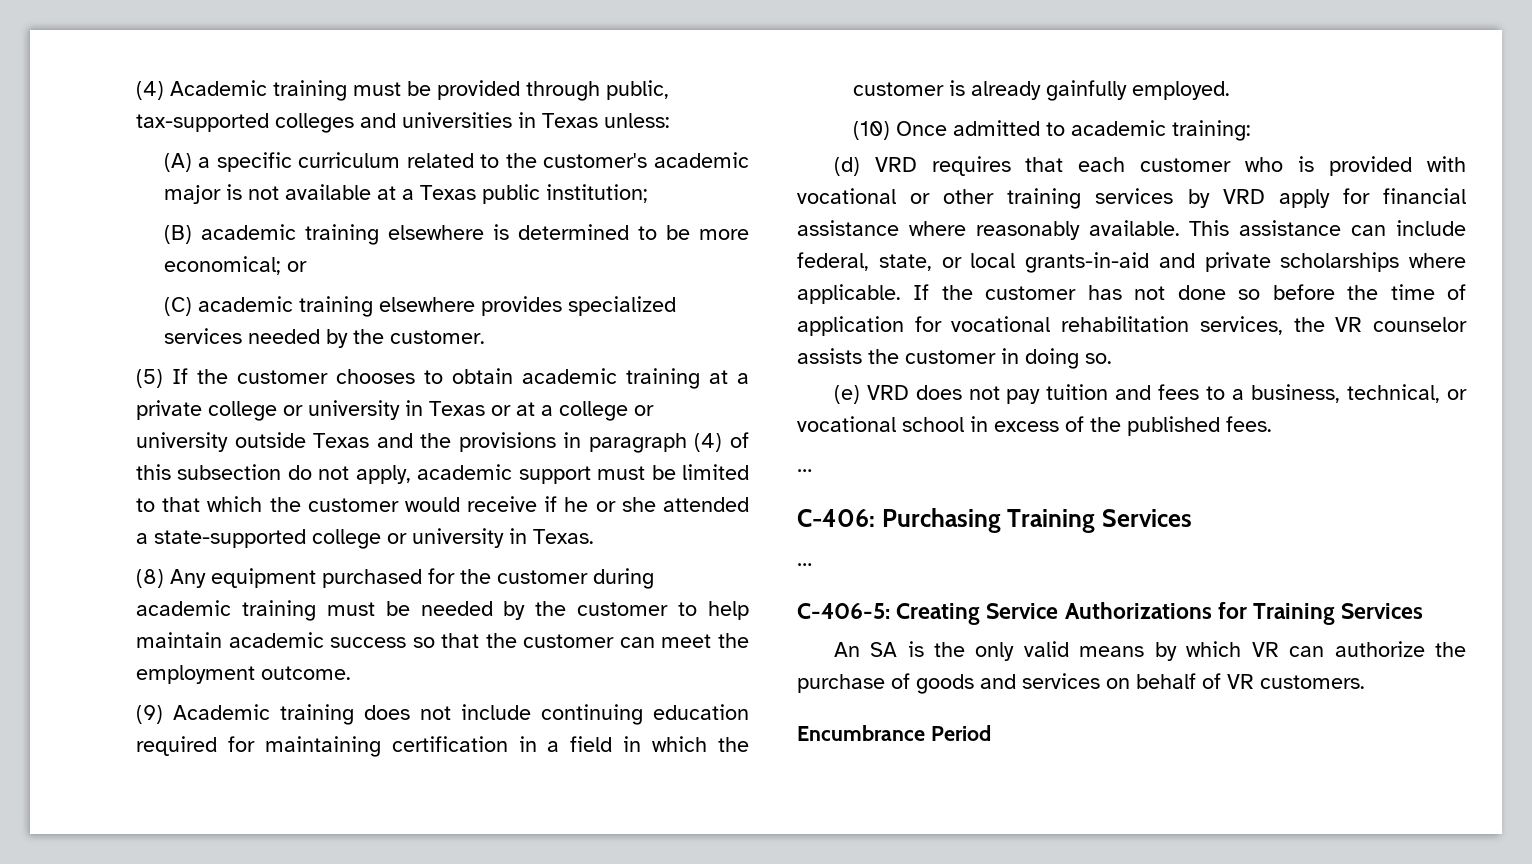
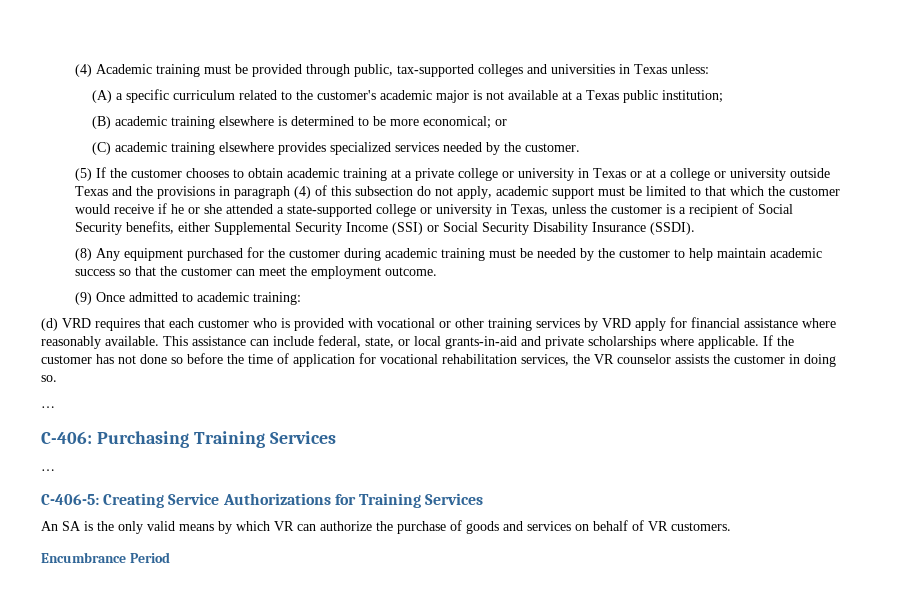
[532,529,594,544] Texas. -> [510,203,793,217] [74,221,695,235] Texas, unless the customer is a recipient of Social Security benefits, either Supplemental Security Income (SSI) or Social Security Disability Insurance (SSDI).
[172,704,749,725] [135,736,749,757] [852,80,1230,101] [852,121,890,140] Academic training does not include continuing education required for maintaining certification in a field in which the customer is already gainfully employed. // (10) -> (92, 298) none
[833,384,1467,404] [797,416,1272,436] // (e) VRD does not pay tuition and fees to a business, technical, or vocational school in excess of the published fees. -> (57, 378) none

